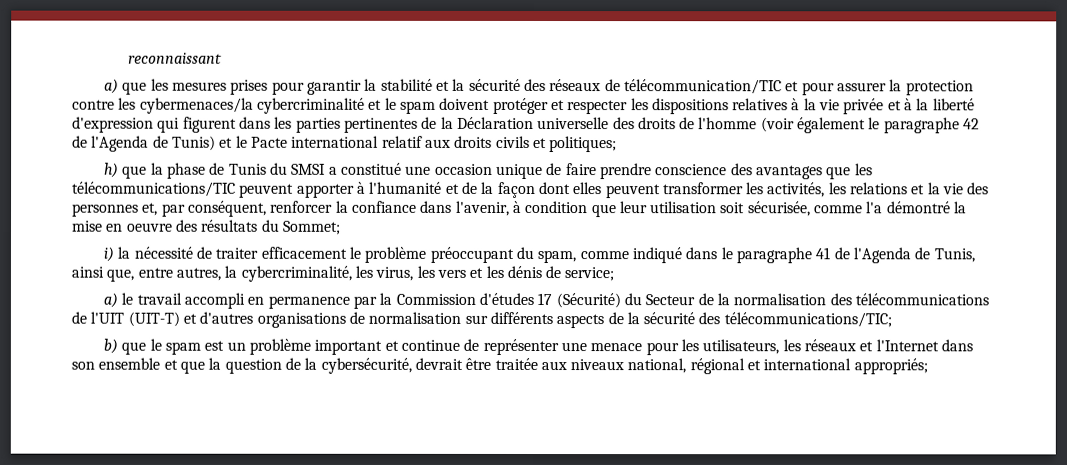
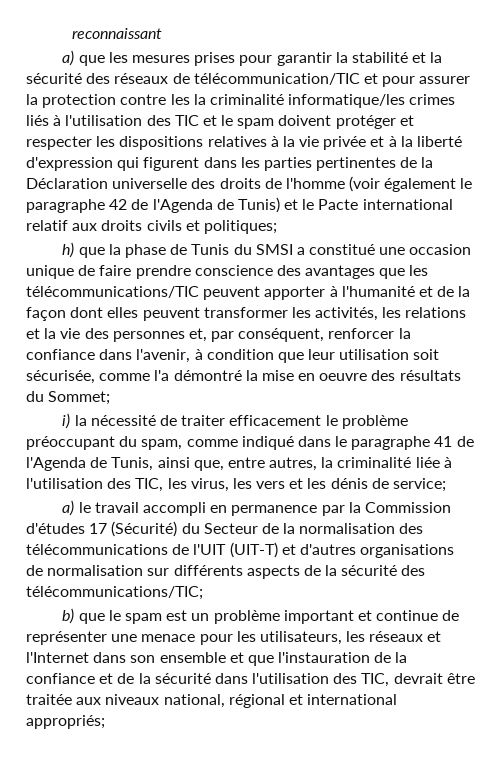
[139,97,365,114] cybermenaces/la cybercriminalité -> [193,94,456,108] [26,115,199,126] la criminalité informatique/les crimes liés à l'utilisation des TIC
[240,265,352,282] cybercriminalité, -> [337,457,452,468] [26,478,164,492] criminalité liée à l'utilisation des TIC,
[208,357,412,374] la question de la cybersécurité, -> [278,652,408,663] [26,673,390,687] l'instauration de la confiance et de la sécurité dans l'utilisation des TIC,

